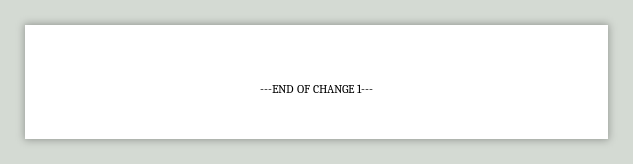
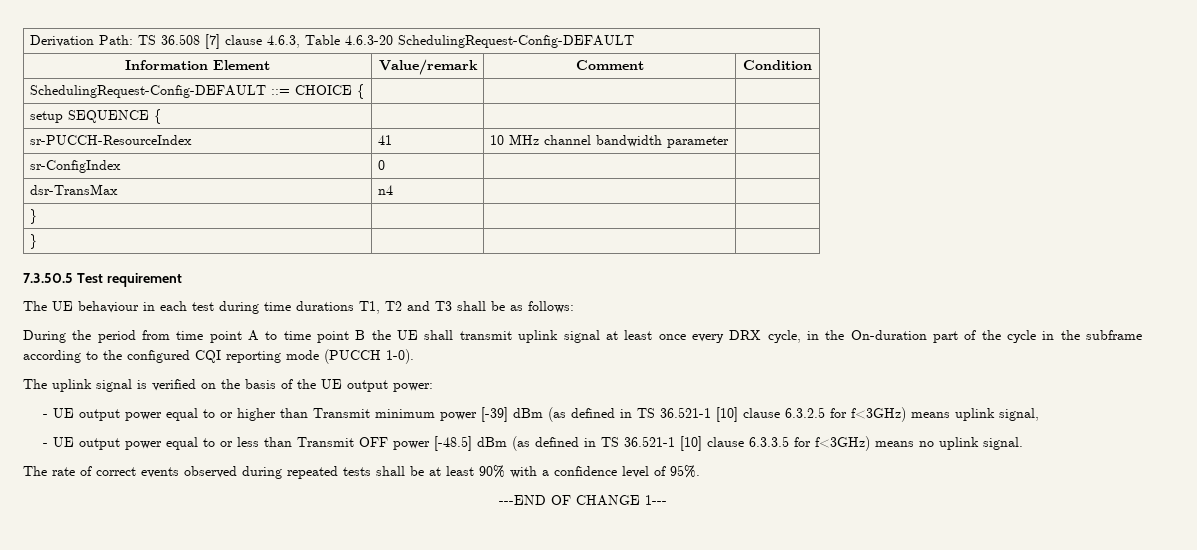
(259, 89) none -> [29,34,634,49] [125,60,270,70] [378,59,478,75] [575,60,644,70] [743,60,812,70] [29,84,364,99] [29,109,161,124] [29,135,192,145] [377,135,392,145] [489,134,729,148] [29,160,121,173] [377,160,385,170] [29,184,118,195] [377,185,393,195] [29,209,37,224] [29,234,37,249] [23,273,182,287] [23,301,574,314] [23,330,1142,343] [23,349,414,364] [23,379,433,392] [43,407,1040,422] [43,436,1024,451] [23,465,700,479] Derivation Path: TS 36.508 [7] clause 4.6.3, Table 4.6.3-20 SchedulingRequest-Config-DEFAULT // Information Element | Value/remark | Comment | Condition // SchedulingRequest-Config-DEFAULT ::= CHOICE { | | | // setup SEQUENCE { | | | // sr-PUCCH-ResourceIndex | 41 | 10 MHz channel bandwidth parameter | // sr-ConfigIndex | 0 | | // dsr-TransMax | n4 | | // } | | | // } | | | // 7.3.50.5 Test requirement // The UE behaviour in each test during time durations T1, T2 and T3 shall be as follows: // During the period from time point A to time point B the UE shall transmit uplink signal at least once every DRX cycle, in the On-duration part of the cycle in the subframe according to the configured CQI reporting mode (PUCCH 1-0). // The uplink signal is verified on the basis of the UE output power: // - UE output power equal to or higher than Transmit minimum power [-39] dBm (as defined in TS 36.521-1 [10] clause 6.3.2.5 for f<3GHz) means uplink signal, // - UE output power equal to or less than Transmit OFF power [-48.5] dBm (as defined in TS 36.521-1 [10] clause 6.3.3.5 for f<3GHz) means no uplink signal. // The rate of correct events observed during repeated tests shall be at least 90% with a confidence level of 95%. //

